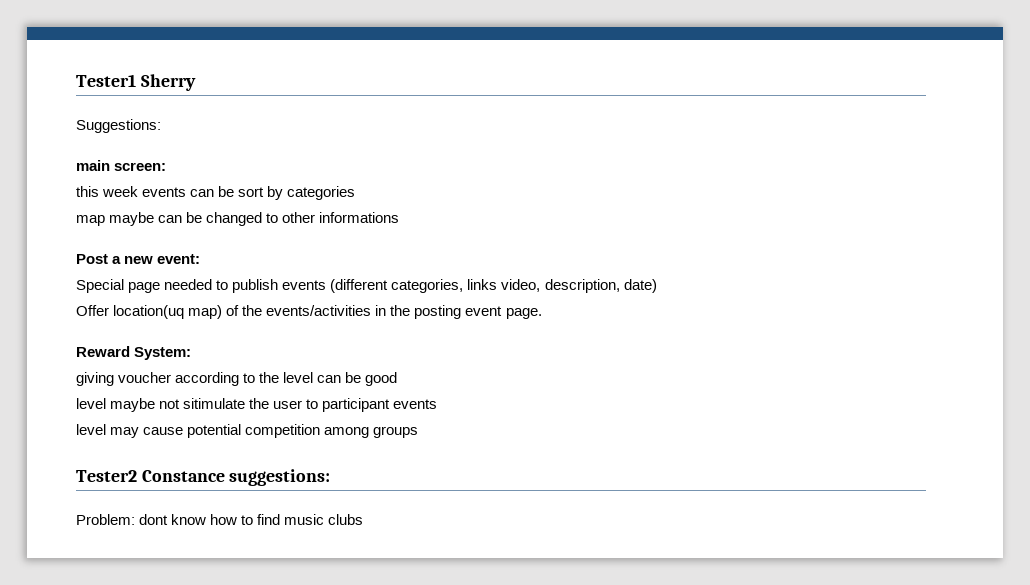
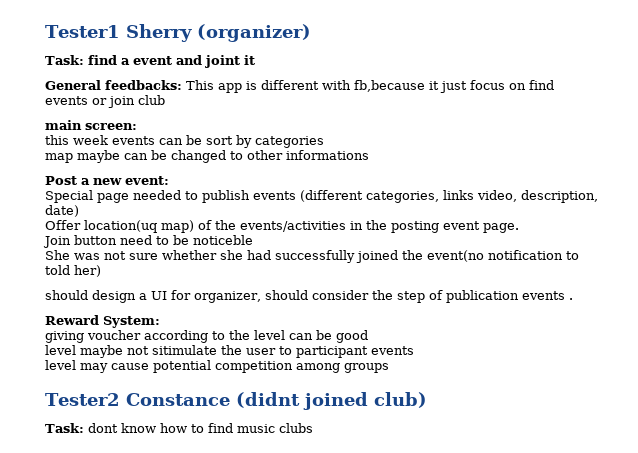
[76,119,161,133] // Suggestions: -> [196,24,311,42] [45,55,255,68] [45,80,554,93] [45,95,165,108] (organizer) // Task: find a event and joint it // General feedbacks: This app is different with fb,because it just focus on find events or join club
(542, 313) none -> [43,235,253,248] [45,250,579,263] [45,265,101,277] [45,290,573,303] // Join button need to be noticeble // She was not sure whether she had successfully joined the event(no notification to told her) // should design a UI for organizer, should consider the step of publication events .
[229,469,331,486] [76,514,135,525] suggestions: // Problem: -> [235,392,427,410] [45,423,84,433] (didnt joined club) // Task:

